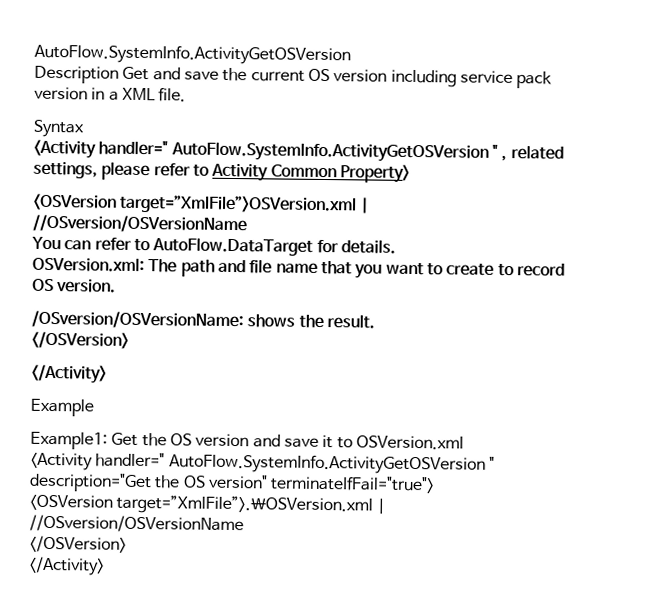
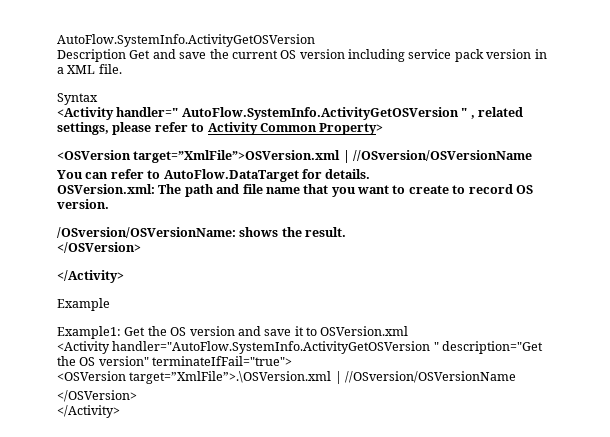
[95,452,486,475] handler=" AutoFlow.SystemInfo.ActivityGetOSVersion -> [112,341,431,354] handler="AutoFlow.SystemInfo.ActivityGetOSVersion

